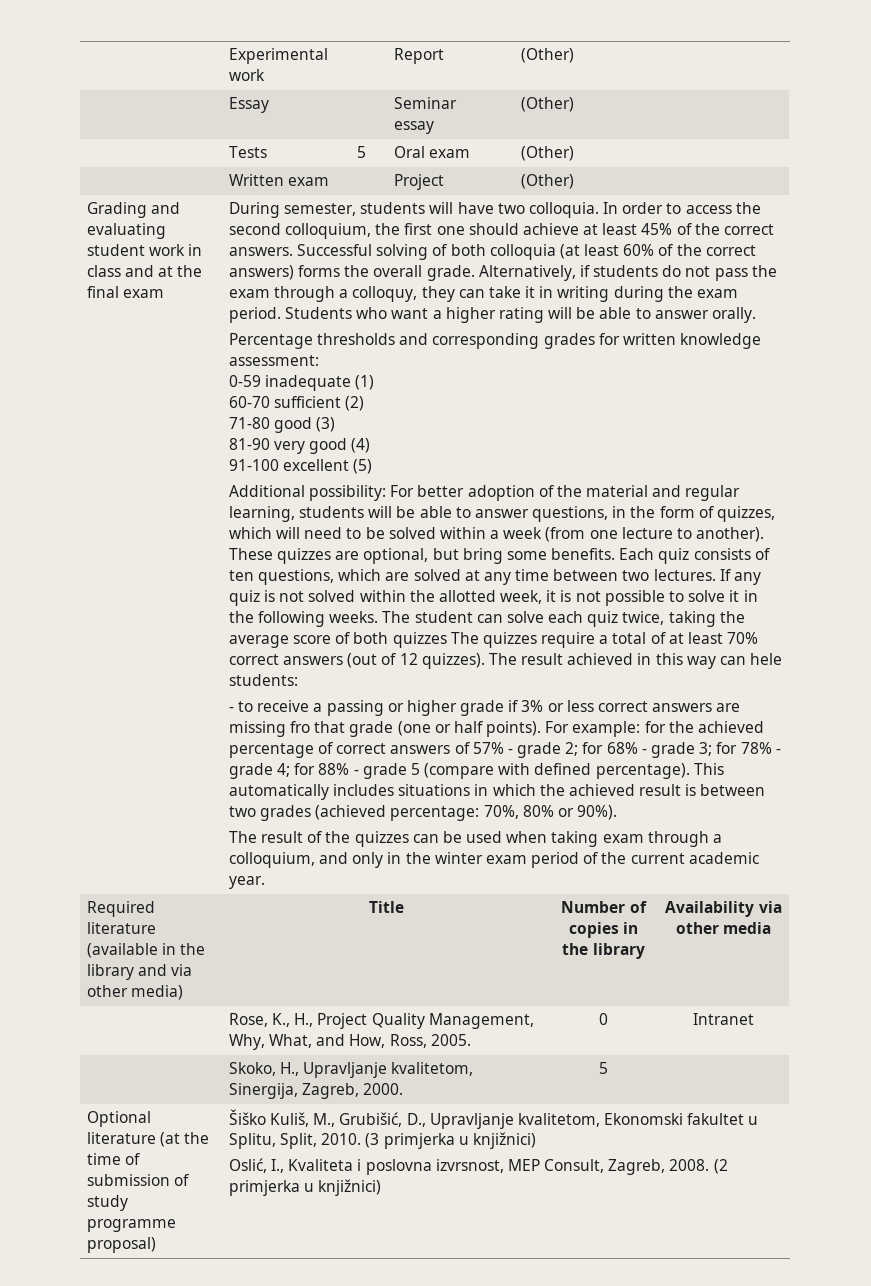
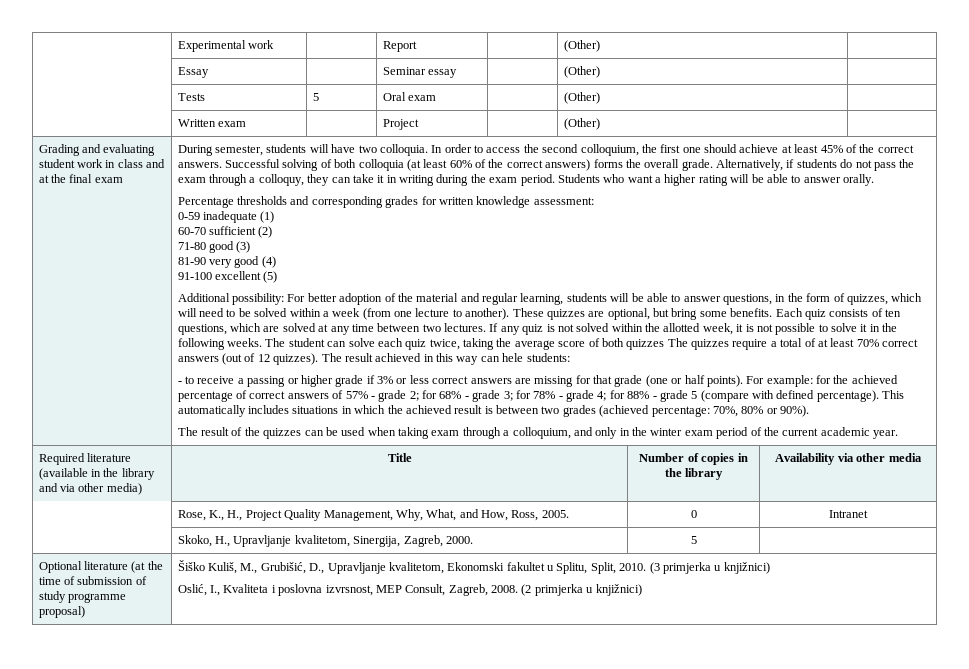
[289,721,310,733] fro -> [575,375,591,384] for

